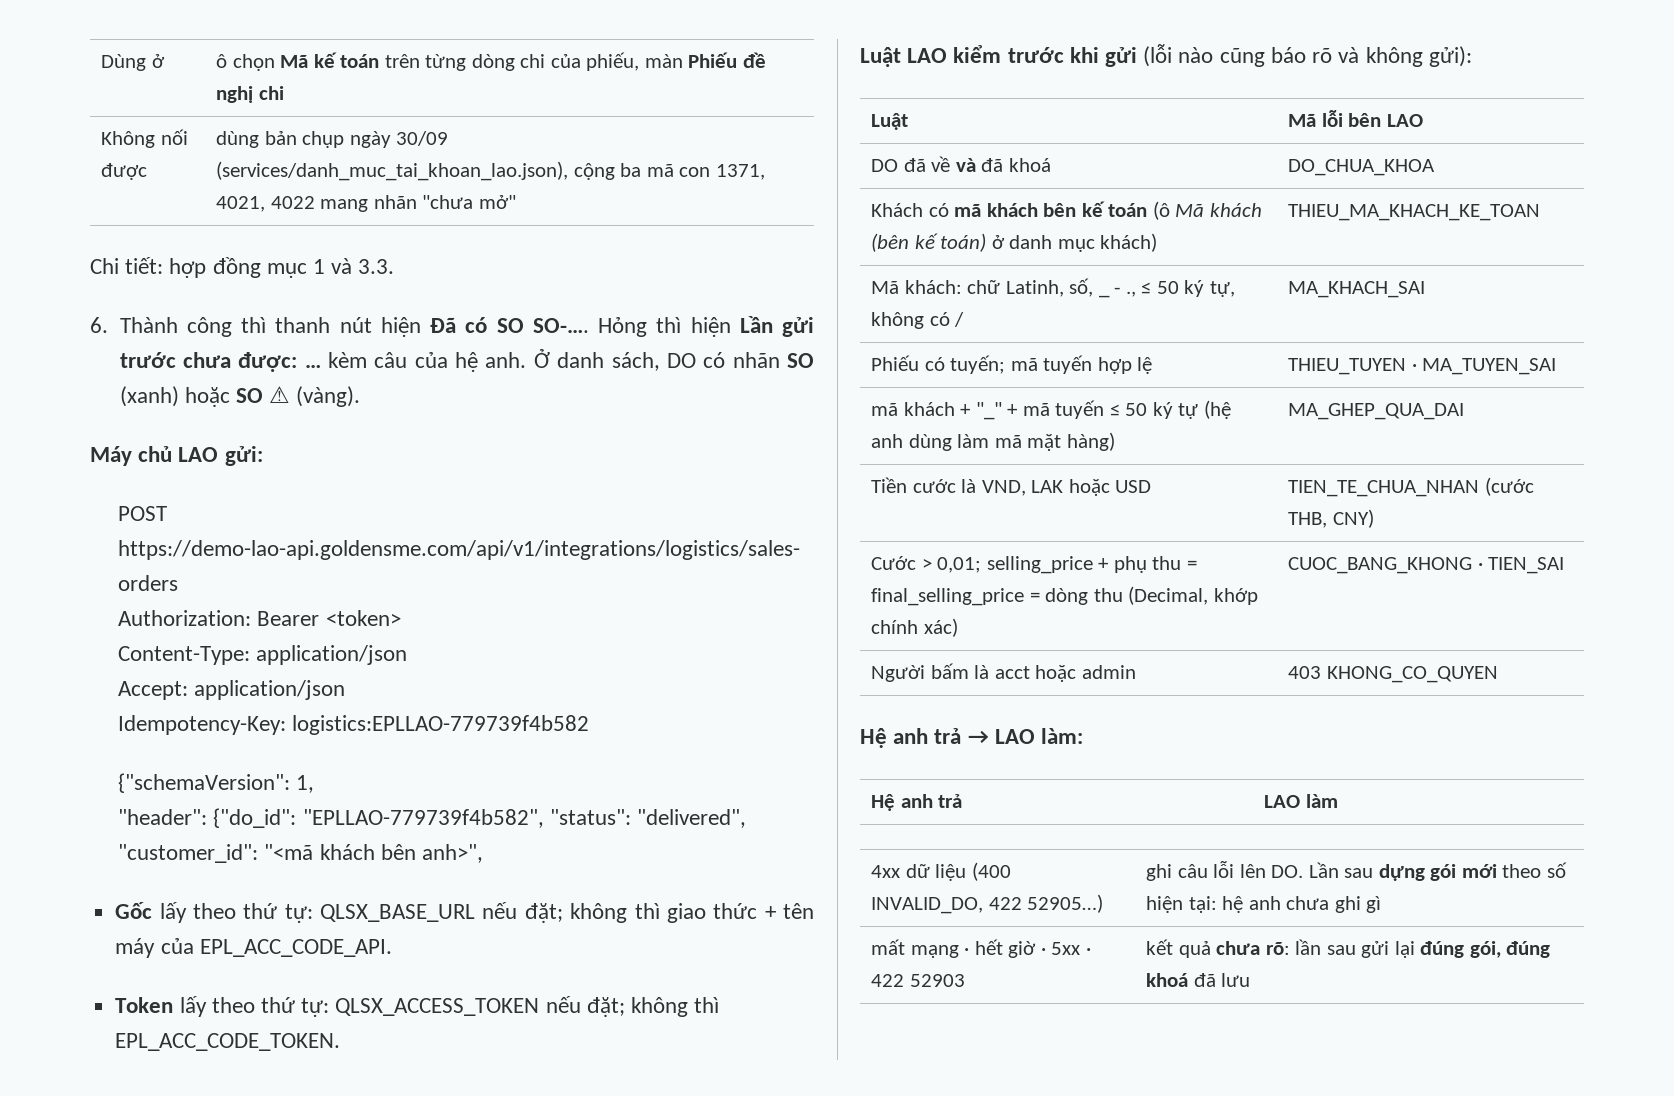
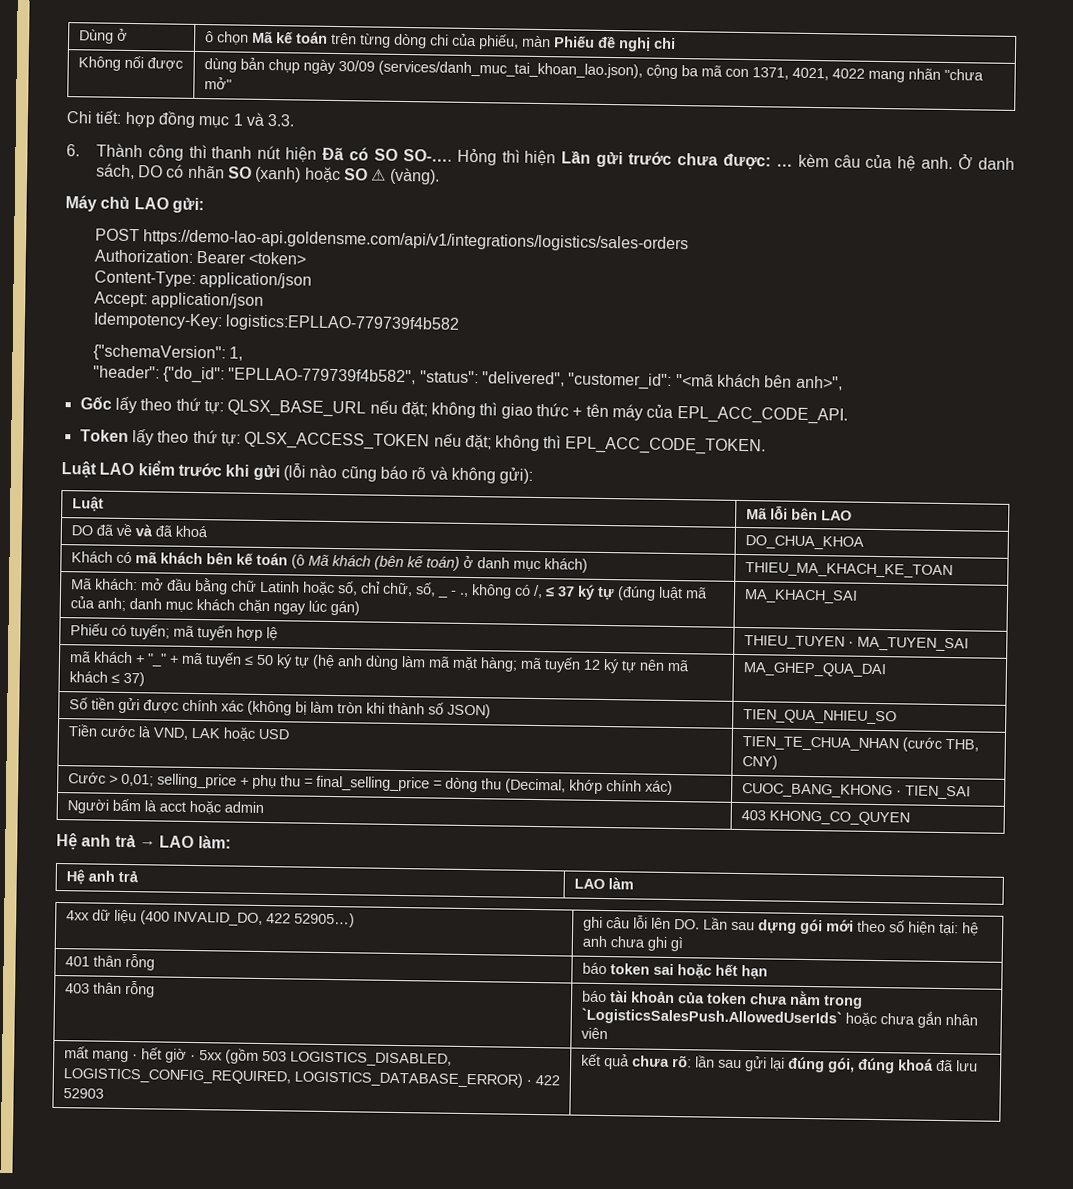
[967,278,1110,298] [1114,280,1235,297] [870,312,965,329] chữ Latinh, số, _ - ., ≤ 50 ký tự, không có / -> [140,577,708,601] [69,596,360,616] mở đầu bằng chữ Latinh hoặc số, chỉ chữ, số, _ - ., không có /, ≤ 37 ký tự (đúng luật mã của anh; danh mục khách chặn ngay lúc gán)
[1066,432,1115,451] [1287,403,1464,420] hàng) | MA_GHEP_QUA_DAI -> [479,657,690,674] [68,671,145,687] [742,662,887,678] [68,697,491,719] [742,709,897,725] hàng; mã tuyến 12 ký tự nên mã khách ≤ 37) | MA_GHEP_QUA_DAI // Số tiền gửi được chính xác (không bị làm tròn khi thành số JSON) | TIEN_QUA_NHIEU_SO
(1382, 904) none -> [64,954,155,971] [581,962,768,980] [64,980,155,998] [581,990,863,1009] [580,1007,978,1028] [580,1027,608,1040] // 401 thân rỗng | báo token sai hoặc hết hạn // 403 thân rỗng | báo tài khoản của token chưa nằm trong `LogisticsSalesPush.AllowedUserIds` hoặc chưa gắn nhân viên
(1081, 948) none -> [224,1048,452,1067] [62,1068,523,1088] (gồm 503 LOGISTICS_DISABLED, LOGISTICS_CONFIG_REQUIRED, LOGISTICS_DATABASE_ERROR)

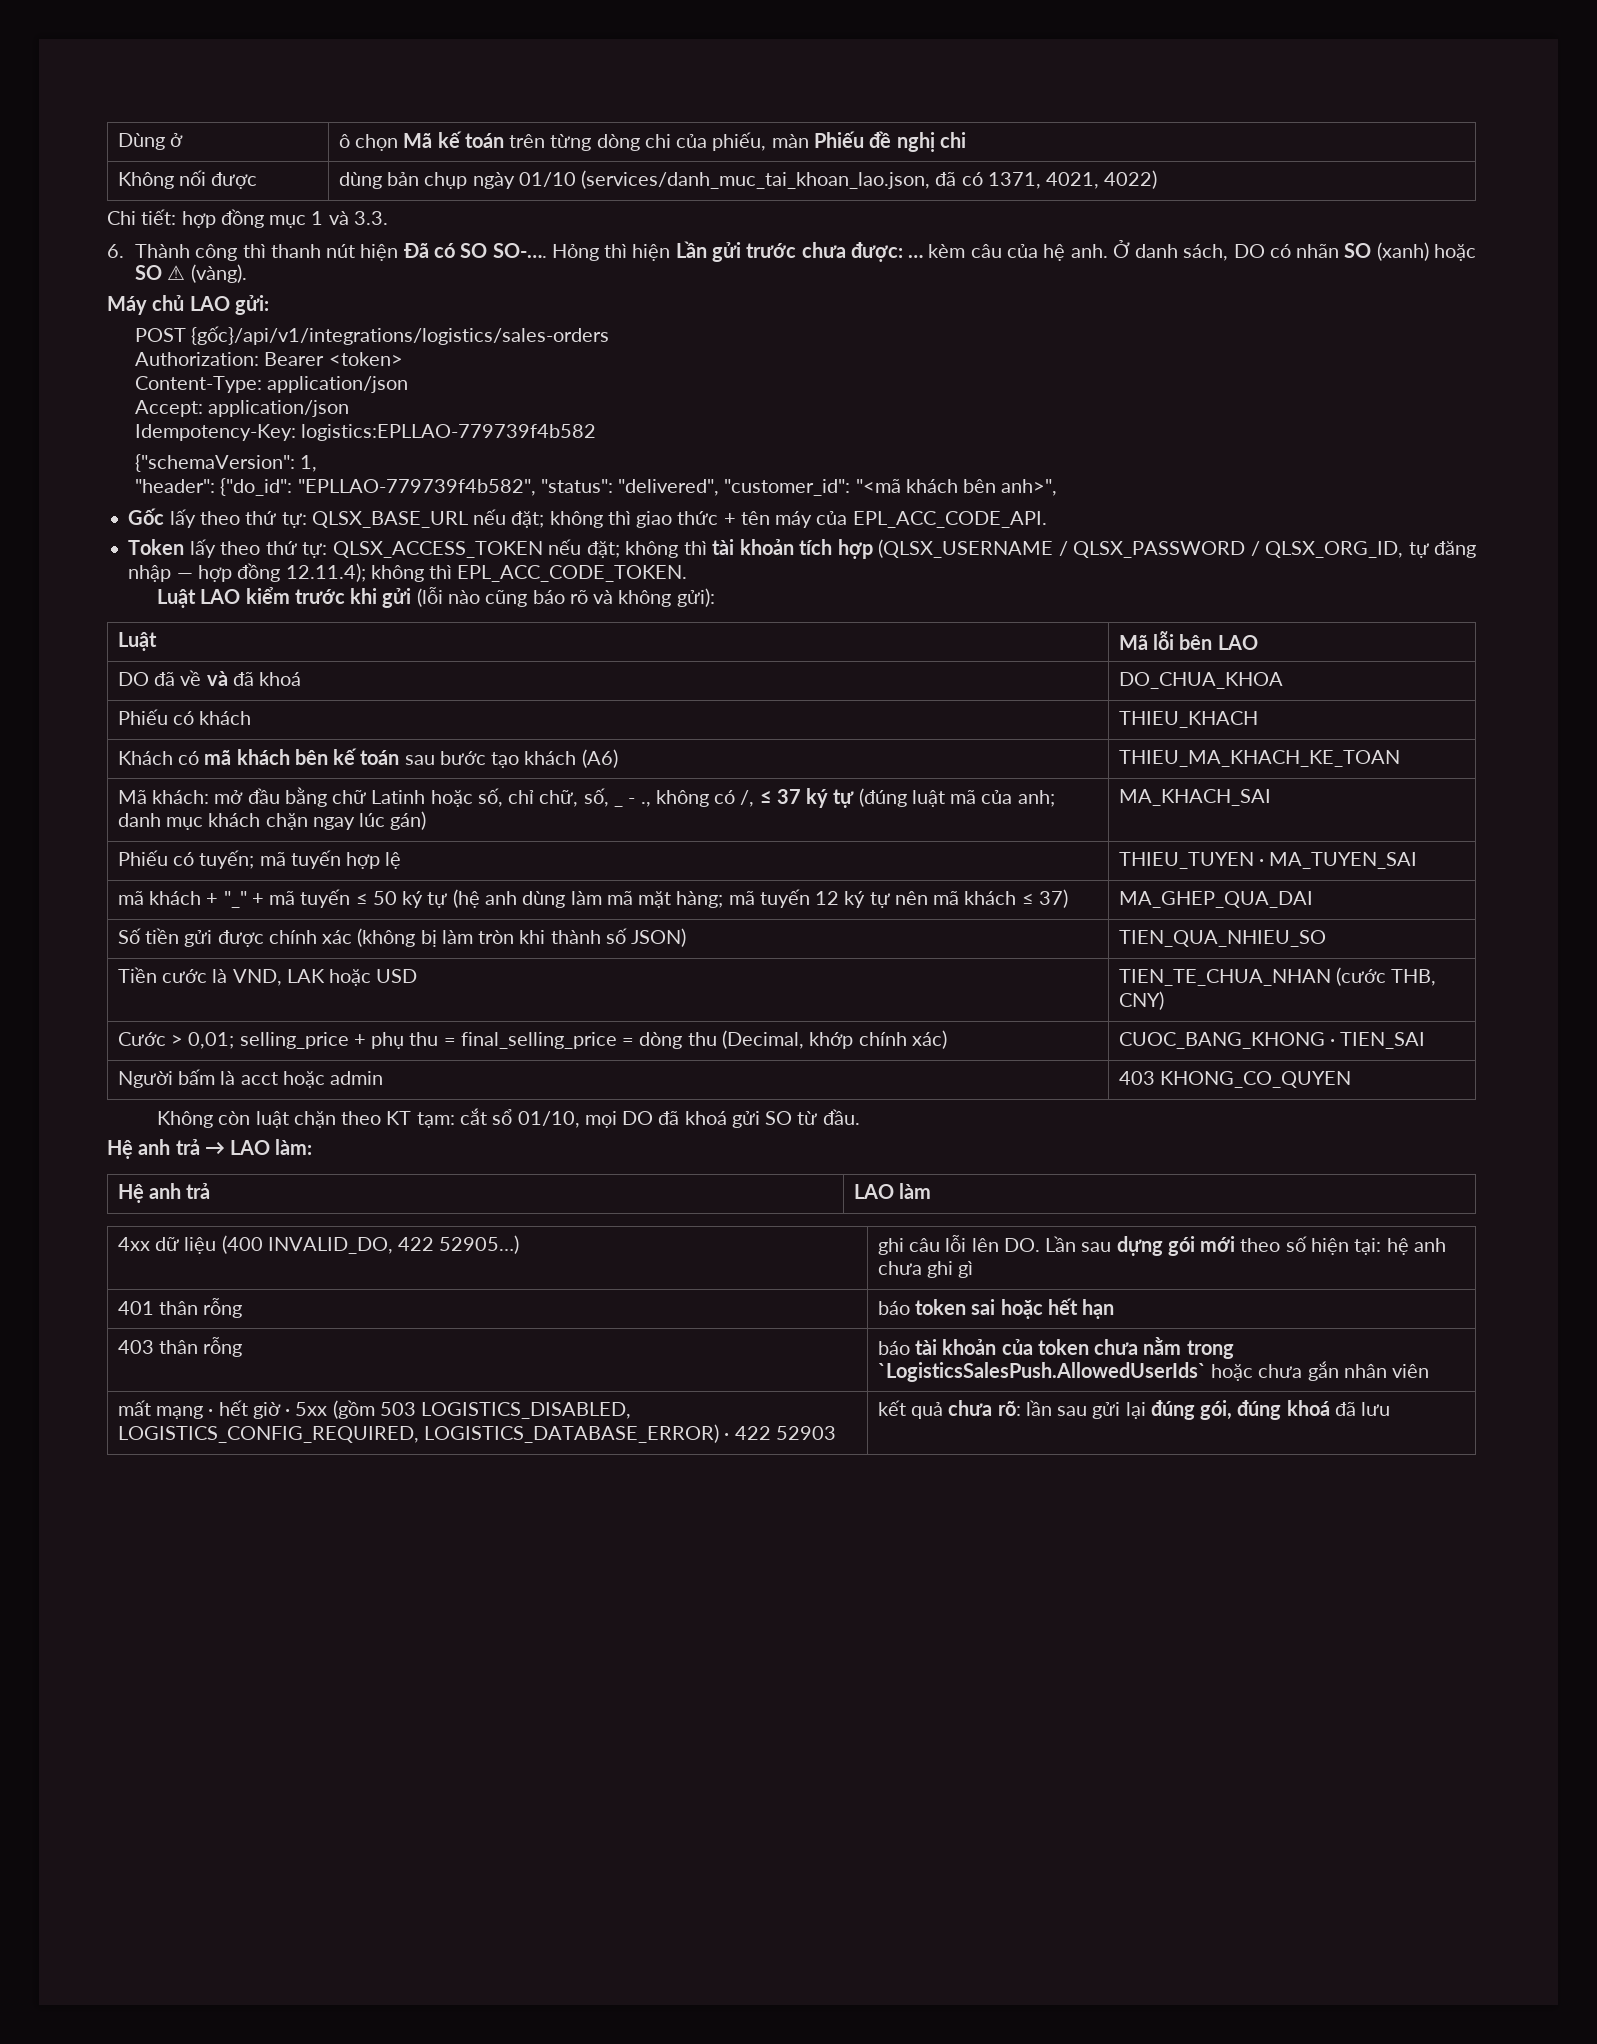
[337,60,984,83] [203,77,232,90] 30/09 (services/danh_muc_tai_khoan_lao.json), cộng ba mã con 1371, 4021, 4022 mang nhãn "chưa mở" -> [518,170,1158,189] 01/10 (services/danh_muc_tai_khoan_lao.json, đã có 1371, 4021, 4022)
[143,229,690,253] https://demo-lao-api.goldensme.com/api/v1/integrations/logistics/sales-orders -> [191,326,610,345] {gốc}/api/v1/integrations/logistics/sales-orders
(562, 442) none -> [712,539,1476,559] [128,563,453,582] tài khoản tích hợp (QLSX_USERNAME / QLSX_PASSWORD / QLSX_ORG_ID, tự đăng nhập — hợp đồng 12.11.4); không thì
(864, 542) none -> [117,709,252,725] [1118,711,1258,728] // Phiếu có khách | THIEU_KHACH
[290,554,588,573] (ô Mã khách (bên kế toán) ở danh mục khách) -> [404,749,618,768] sau bước tạo khách (A6)
(910, 818) none -> [157,1108,860,1128] // Không còn luật chặn theo KT tạm: cắt sổ 01/10, mọi DO đã khoá gửi SO từ đầu.

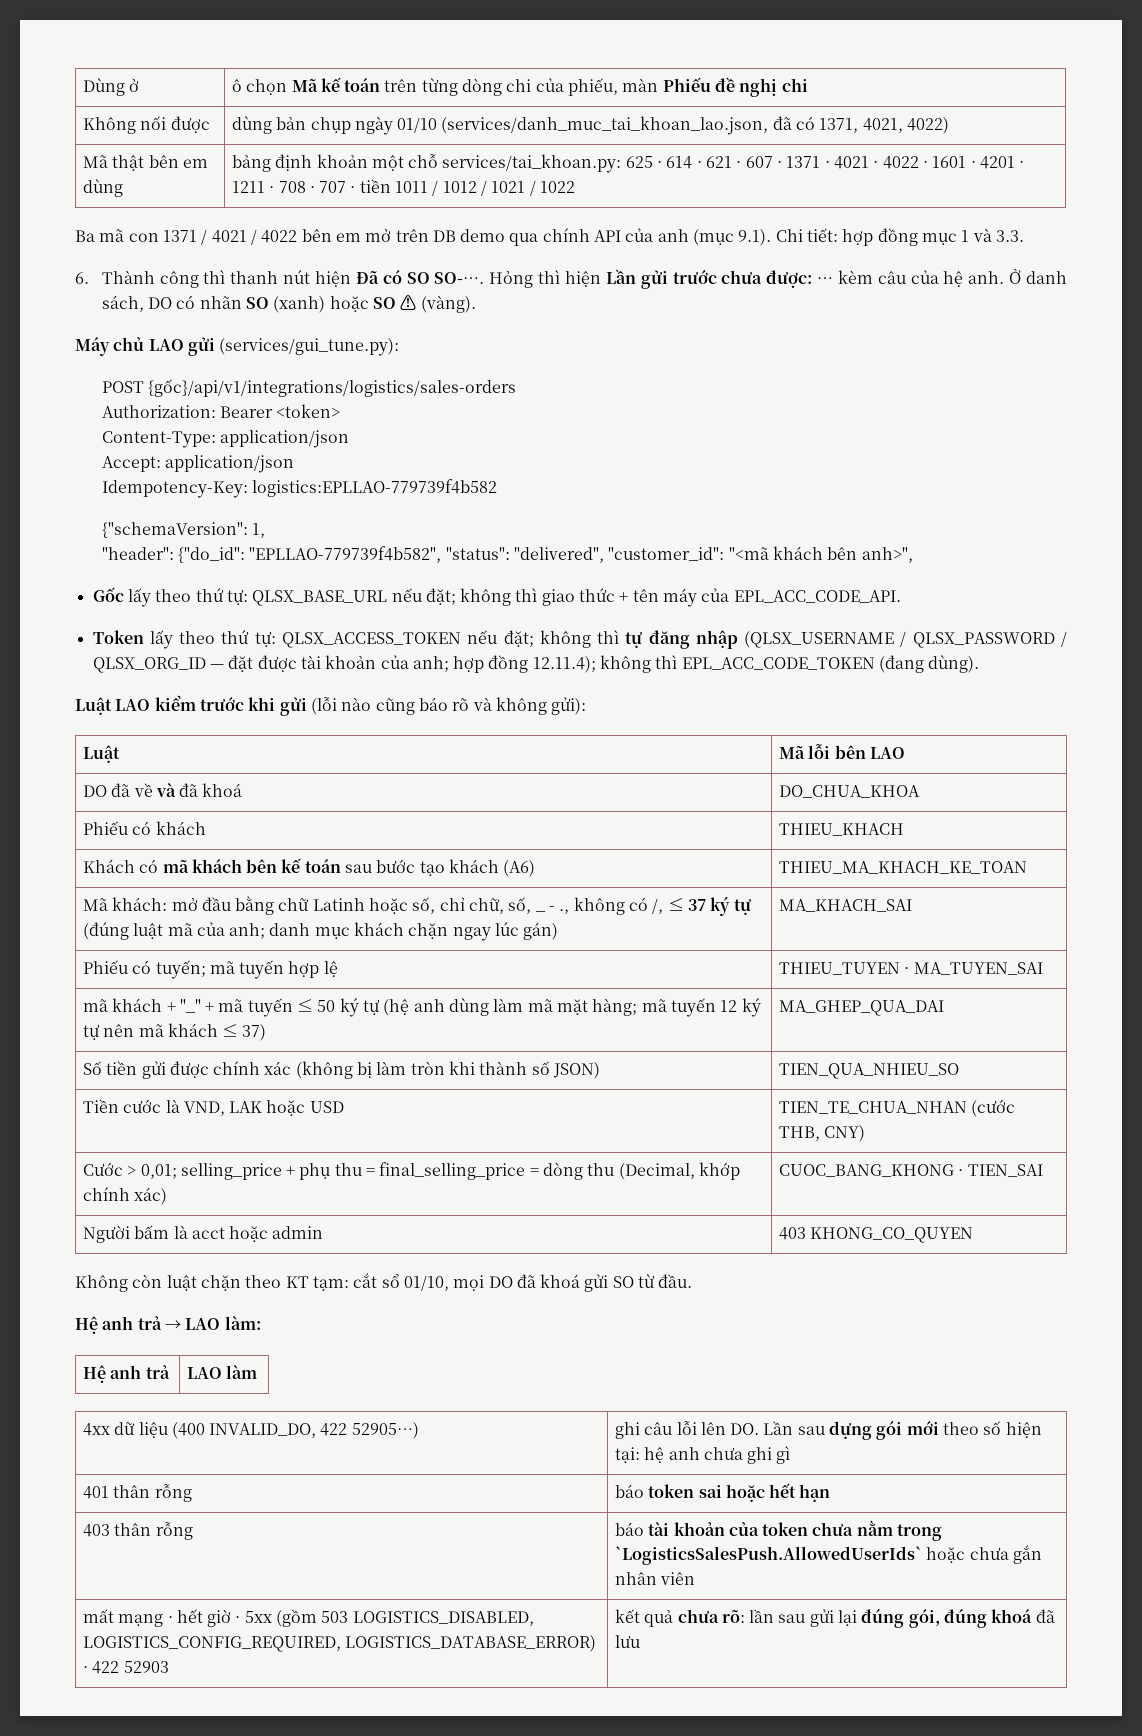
(1158, 179) // -> [82,155,208,171] [82,179,123,197] [231,154,1025,173] [231,179,576,196] [75,228,772,246] // Mã thật bên em dùng | bảng định khoản một chỗ services/tai_khoan.py: 625 · 614 · 621 · 607 · 1371 · 4021 · 4022 · 1601 · 4201 · 1211 · 708 · 707 · tiền 1011 / 1012 / 1021 / 1022 // Ba mã con 1371 / 4021 / 4022 bên em mở trên DB demo qua chính API của anh (mục 9.1).
[234,295,269,315] gửi: -> [187,337,400,356] gửi (services/gui_tune.py):
[712,539,1476,559] [128,565,193,582] tài khoản tích hợp (QLSX_USERNAME / QLSX_PASSWORD / QLSX_ORG_ID, tự đăng nhập — -> [625,630,1067,649] [92,655,449,673] tự đăng nhập (QLSX_USERNAME / QLSX_PASSWORD / QLSX_ORG_ID — đặt được tài khoản của anh;
[457,565,688,582] EPL_ACC_CODE_TOKEN. -> [681,655,980,673] EPL_ACC_CODE_TOKEN (đang dùng).

